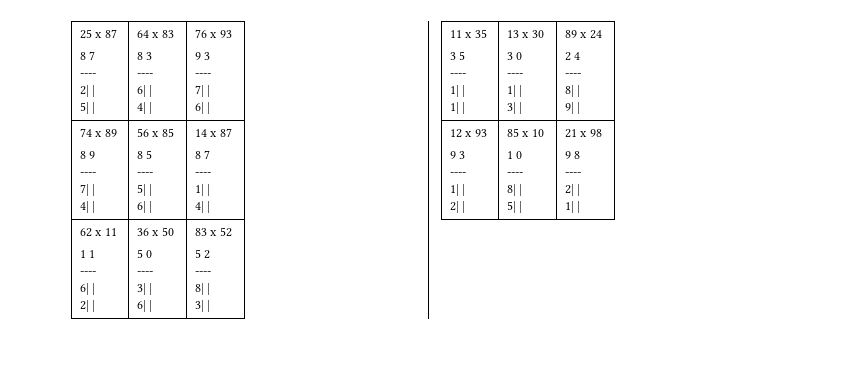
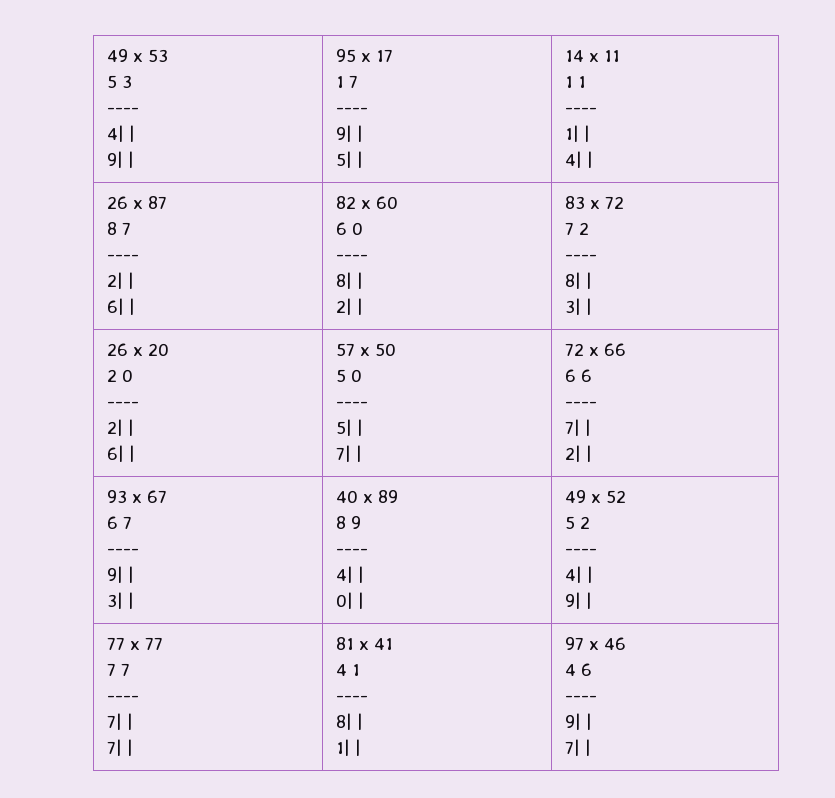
[79,29,92,39] 25 -> [106,49,168,62] [106,75,132,88] [106,107,139,114] [106,125,135,142] [106,151,134,168] [335,49,393,62] [335,75,358,88] [335,107,368,114] [335,125,363,142] [335,151,363,168] [564,50,620,62] [564,76,586,88] [564,107,597,114] [564,125,590,142] [564,151,593,168] [106,196,128,209] 49 x 53 // 5 3 // ---- // 4| | // 9| | | 95 x 17 // 1 7 // ---- // 9| | // 5| | | 14 x 11 // 1 1 // ---- // 1| | // 4| | // 26
[79,102,96,114] [136,30,174,38] [136,52,153,60] [136,73,153,77] [136,85,153,97] [136,102,153,114] [194,29,232,38] [194,52,211,60] [194,73,211,77] [194,85,211,97] [194,102,211,114] [79,128,117,137] [79,151,96,159] [79,172,96,176] [79,184,96,196] [79,201,96,213] [136,128,174,137] [136,150,153,159] [136,172,153,176] [136,184,153,196] [136,201,153,213] [194,128,232,137] [194,150,211,159] [194,172,211,176] [194,184,211,196] [194,201,211,213] [79,228,117,237] [79,250,96,258] [79,271,96,275] [79,283,96,295] [79,300,96,312] [136,227,174,236] [136,249,153,258] [136,271,153,275] [136,283,153,295] [136,300,146,312] 5| | | 64 x 83 // 8 3 // ---- // 6| | // 4| | | 76 x 93 // 9 3 // ---- // 7| | // 6| | // 74 x 89 // 8 9 // ---- // 7| | // 4| | | 56 x 85 // 8 5 // ---- // 5| | // 6| | | 14 x 87 // 8 7 // ---- // 1| | // 4| | // 62 x 11 // 1 1 // ---- // 6| | // 2| | | 36 x 50 // 5 0 // ---- // 3| | // 6| -> [106,298,135,315] [335,196,398,209] [335,222,363,235] [335,254,368,261] [335,272,363,289] [335,298,352,315] 6| | | 82 x 60 // 6 0 // ---- // 8| | // 2|
[219,227,232,237] [194,249,201,258] 52 // 5 -> [604,196,624,209] [564,222,574,235] 72 // 7
[449,29,487,38] [449,51,466,60] [449,73,466,77] [449,85,466,97] [449,102,466,114] [506,30,544,38] [506,52,523,60] [506,73,523,77] [506,85,516,97] 11 x 35 // 3 5 // ---- // 1| | // 1| | | 13 x 30 // 3 0 // ---- // 1| -> [106,343,169,356] [106,369,133,382] [106,401,139,408] [106,419,134,436] [106,445,135,462] [335,343,396,356] [335,369,362,382] [335,401,368,408] [335,419,363,436] [335,445,362,462] [564,343,626,356] [564,369,592,382] [564,401,597,408] [564,419,591,436] [564,445,592,462] [106,490,167,503] [106,516,132,529] [106,548,139,555] [106,566,123,583] 26 x 20 // 2 0 // ---- // 2| | // 6| | | 57 x 50 // 5 0 // ---- // 5| | // 7| | | 72 x 66 // 6 6 // ---- // 7| | // 2| | // 93 x 67 // 6 7 // ---- // 9|
[564,30,602,39] [564,52,581,61] [564,73,581,77] [564,85,581,97] [564,102,581,114] [449,129,487,138] [449,151,466,159] [449,172,466,176] [449,184,466,196] [449,201,466,213] [506,128,544,137] [506,151,523,159] [506,172,523,176] [506,184,523,196] [506,201,523,213] [564,129,602,138] [564,151,581,159] [564,172,581,176] [564,184,581,196] [564,201,581,213] 89 x 24 // 2 4 // ---- // 8| | // 9| | // 12 x 93 // 9 3 // ---- // 1| | // 2| | | 85 x 10 // 1 0 // ---- // 8| | // 5| | | 21 x 98 // 9 8 // ---- // 2| | // 1| | -> [335,490,398,503] [335,516,361,529] [335,548,368,555] [335,566,364,583] [335,592,364,609] [564,490,626,503] [564,516,590,529] [564,548,597,555] [564,566,593,583] [564,592,592,609] [106,637,163,650] [106,663,130,676] [106,695,139,702] [106,713,133,730] [106,739,133,756] [335,637,393,650] [335,664,360,676] [335,695,368,702] [335,713,363,730] [335,739,361,756] [564,637,626,650] [564,663,592,676] [564,695,597,702] [564,713,592,730] [564,739,591,756] 40 x 89 // 8 9 // ---- // 4| | // 0| | | 49 x 52 // 5 2 // ---- // 4| | // 9| | // 77 x 77 // 7 7 // ---- // 7| | // 7| | | 81 x 41 // 4 1 // ---- // 8| | // 1| | | 97 x 46 // 4 6 // ---- // 9| | // 7| |

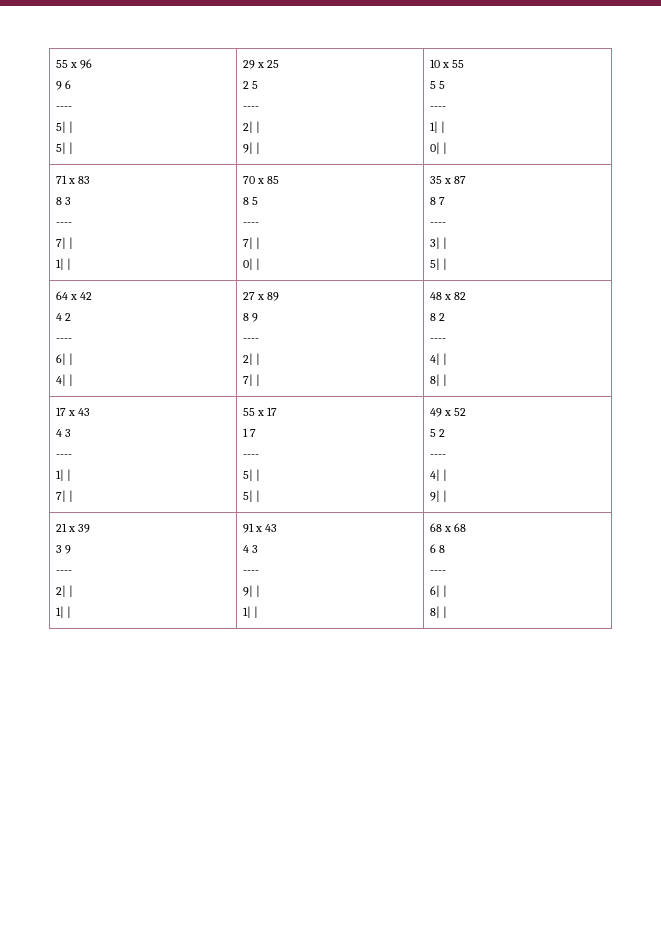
[106,49,168,62] [106,75,132,88] [106,107,139,114] [106,125,135,142] [106,151,134,168] [335,49,356,62] 49 x 53 // 5 3 // ---- // 4| | // 9| | | 95 -> [55,59,93,69] [55,80,71,90] [55,106,72,110] [55,121,73,133] [55,142,73,154] [242,60,280,69] [242,81,258,89] [242,106,259,110] [242,121,260,133] [242,142,260,154] [429,59,465,68] [429,81,445,89] [429,106,446,110] [429,121,445,133] [429,142,447,154] [55,175,91,184] [55,197,71,205] [55,222,72,226] [55,237,73,249] [55,258,71,270] [242,176,280,184] [242,197,258,205] [242,222,259,226] [242,237,260,249] [242,258,260,270] [429,176,467,184] [429,197,445,205] [429,222,446,226] [429,237,447,249] [429,258,447,270] [55,291,93,300] [55,313,71,321] [55,338,72,342] [55,353,73,365] [55,374,73,386] [242,292,280,301] [242,313,258,322] [242,338,259,342] [242,353,260,365] [242,374,260,386] [429,292,467,300] [429,313,445,321] [429,338,446,342] [429,353,447,365] [429,374,447,386] [55,407,91,416] [55,429,71,437] [55,454,72,458] [55,469,71,481] [55,490,73,502] [242,408,255,416] 55 x 96 // 9 6 // ---- // 5| | // 5| | | 29 x 25 // 2 5 // ---- // 2| | // 9| | | 10 x 55 // 5 5 // ---- // 1| | // 0| | // 71 x 83 // 8 3 // ---- // 7| | // 1| | | 70 x 85 // 8 5 // ---- // 7| | // 0| | | 35 x 87 // 8 7 // ---- // 3| | // 5| | // 64 x 42 // 4 2 // ---- // 6| | // 4| | | 27 x 89 // 8 9 // ---- // 2| | // 7| | | 48 x 82 // 8 2 // ---- // 4| | // 8| | // 17 x 43 // 4 3 // ---- // 1| | // 7| | | 55
[335,125,363,142] [335,151,363,168] [564,50,620,62] [564,76,586,88] [564,107,597,114] [564,125,590,142] [564,151,593,168] [106,196,167,209] [106,222,131,235] [106,254,139,261] [106,272,134,289] [106,298,135,315] [335,196,398,209] [335,222,363,235] [335,254,368,261] [335,272,363,289] [335,298,363,315] [564,196,624,209] [564,222,589,235] [564,254,597,261] [564,272,592,289] [564,298,592,315] [106,343,169,356] [106,369,133,382] [106,401,139,408] [106,419,134,436] [106,445,135,462] [335,343,396,356] [335,369,362,382] [335,401,368,408] [335,419,363,436] [335,445,362,462] [564,343,626,356] [564,369,592,382] [564,401,597,408] [564,419,591,436] [564,445,592,462] [106,490,167,503] [106,516,132,529] [106,548,139,555] [106,566,134,583] [106,592,134,609] [335,490,398,503] [335,516,361,529] [335,548,368,555] [335,566,364,583] [335,592,364,609] 9| | // 5| | | 14 x 11 // 1 1 // ---- // 1| | // 4| | // 26 x 87 // 8 7 // ---- // 2| | // 6| | | 82 x 60 // 6 0 // ---- // 8| | // 2| | | 83 x 72 // 7 2 // ---- // 8| | // 3| | // 26 x 20 // 2 0 // ---- // 2| | // 6| | | 57 x 50 // 5 0 // ---- // 5| | // 7| | | 72 x 66 // 6 6 // ---- // 7| | // 2| | // 93 x 67 // 6 7 // ---- // 9| | // 3| | | 40 x 89 // 8 9 // ---- // 4| | // 0| | -> [242,469,260,481] [242,490,260,502] 5| | // 5| |
[106,637,163,650] [106,663,130,676] [106,695,139,702] [106,713,133,730] [106,739,133,756] [335,637,393,650] [335,664,360,676] [335,695,368,702] [335,713,363,730] [335,739,361,756] [564,637,626,650] [564,663,592,676] [564,695,597,702] [564,713,592,730] [564,739,591,756] 77 x 77 // 7 7 // ---- // 7| | // 7| | | 81 x 41 // 4 1 // ---- // 8| | // 1| | | 97 x 46 // 4 6 // ---- // 9| | // 7| | -> [55,523,91,533] [55,545,71,554] [55,570,72,574] [55,585,73,597] [55,606,71,618] [242,523,278,533] [242,545,258,553] [242,570,259,574] [242,585,260,597] [242,606,258,618] [429,523,467,532] [429,544,445,553] [429,570,446,574] [429,585,447,597] [429,606,447,618] 21 x 39 // 3 9 // ---- // 2| | // 1| | | 91 x 43 // 4 3 // ---- // 9| | // 1| | | 68 x 68 // 6 8 // ---- // 6| | // 8| |

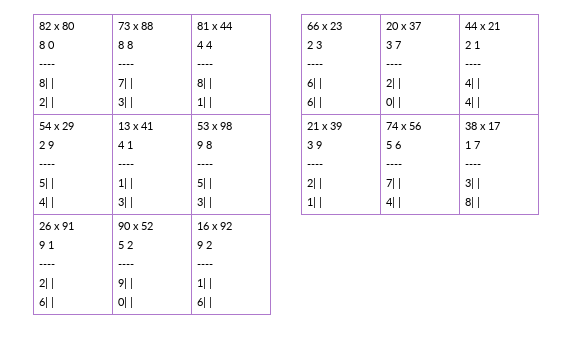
[55,59,93,69] [55,80,71,90] [55,106,72,110] [55,121,73,133] [55,142,73,154] [242,60,280,69] [242,81,258,89] [242,106,259,110] [242,121,260,133] [242,142,260,154] [429,59,465,68] [429,81,445,89] [429,106,446,110] [429,121,445,133] [429,142,447,154] [55,175,91,184] [55,197,71,205] [55,222,72,226] [55,237,73,249] [55,258,71,270] [242,176,280,184] [242,197,258,205] [242,222,259,226] [242,237,260,249] [242,258,260,270] [429,176,467,184] [429,197,445,205] [429,222,446,226] [429,237,447,249] [429,258,447,270] [55,291,93,300] [55,313,71,321] [55,338,72,342] [55,353,73,365] [55,374,73,386] [242,292,280,301] [242,313,258,322] [242,338,259,342] [242,353,260,365] [242,374,260,386] [429,292,467,300] [429,313,445,321] [429,338,446,342] [429,353,447,365] [429,374,447,386] [55,407,91,416] [55,429,71,437] [55,454,72,458] [55,469,71,481] [55,490,73,502] [242,407,278,416] [242,428,256,437] [242,454,259,458] [242,469,260,481] [242,490,260,502] [429,408,442,417] 55 x 96 // 9 6 // ---- // 5| | // 5| | | 29 x 25 // 2 5 // ---- // 2| | // 9| | | 10 x 55 // 5 5 // ---- // 1| | // 0| | // 71 x 83 // 8 3 // ---- // 7| | // 1| | | 70 x 85 // 8 5 // ---- // 7| | // 0| | | 35 x 87 // 8 7 // ---- // 3| | // 5| | // 64 x 42 // 4 2 // ---- // 6| | // 4| | | 27 x 89 // 8 9 // ---- // 2| | // 7| | | 48 x 82 // 8 2 // ---- // 4| | // 8| | // 17 x 43 // 4 3 // ---- // 1| | // 7| | | 55 x 17 // 1 7 // ---- // 5| | // 5| | | 49 -> [38,22,75,30] [38,41,55,49] [38,64,55,68] [38,78,54,89] [38,97,54,108] [117,22,153,30] [117,41,133,49] [117,64,134,68] [117,78,133,89] [117,97,133,108] [196,22,233,30] [196,41,213,49] [196,64,213,68] [196,78,212,89] [196,97,212,108] [38,122,74,130] [38,141,54,149] [38,164,55,168] [38,178,54,189] [38,197,54,208] [117,122,153,130] [117,141,133,149] [117,164,134,168] [117,178,133,189] [117,197,133,208] [196,122,232,130] [196,141,212,149] [196,164,213,168] [196,178,212,189] [196,197,212,208] [38,222,74,230] [38,241,54,249] [38,264,55,268] [38,278,54,289] [38,297,54,308] [117,222,131,230] 82 x 80 // 8 0 // ---- // 8| | // 2| | | 73 x 88 // 8 8 // ---- // 7| | // 3| | | 81 x 44 // 4 4 // ---- // 8| | // 1| | // 54 x 29 // 2 9 // ---- // 5| | // 4| | | 13 x 41 // 4 1 // ---- // 1| | // 3| | | 53 x 98 // 9 8 // ---- // 5| | // 3| | // 26 x 91 // 9 1 // ---- // 2| | // 6| | | 90
[429,469,447,481] [429,490,440,502] // 4| | // 9| -> [117,278,133,289] [117,297,133,308] [196,222,232,230] [196,241,212,249] [196,264,213,268] [196,278,212,289] [196,297,212,308] [306,22,342,30] [306,41,322,49] [306,64,323,68] [306,78,322,89] [306,97,322,108] [385,22,421,30] [385,41,401,49] [385,64,402,68] [385,78,401,89] [385,97,401,108] [464,22,500,30] [464,41,480,49] [464,64,481,68] [464,78,480,89] [464,97,474,108] // 9| | // 0| | | 16 x 92 // 9 2 // ---- // 1| | // 6| | // 66 x 23 // 2 3 // ---- // 6| | // 6| | | 20 x 37 // 3 7 // ---- // 2| | // 0| | | 44 x 21 // 2 1 // ---- // 4| | // 4|
[242,523,278,533] [242,545,258,553] [242,570,259,574] [242,585,260,597] [242,606,258,618] [429,523,467,532] [429,544,445,553] [429,570,446,574] [429,585,440,597] 91 x 43 // 4 3 // ---- // 9| | // 1| | | 68 x 68 // 6 8 // ---- // 6| -> [385,122,421,130] [385,141,401,149] [385,164,402,168] [385,178,401,189] [385,197,401,208] [464,122,500,130] [464,141,480,149] [464,164,481,168] [464,178,474,189] 74 x 56 // 5 6 // ---- // 7| | // 4| | | 38 x 17 // 1 7 // ---- // 3|

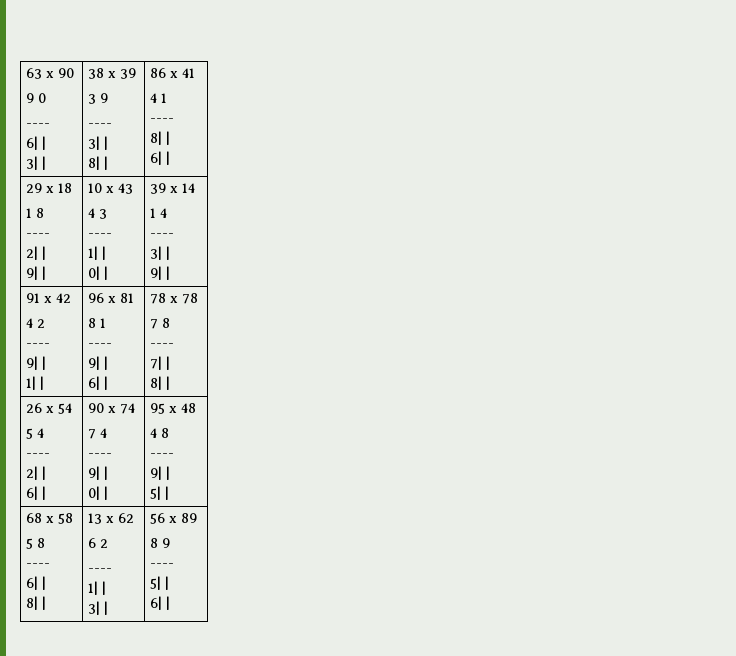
[38,22,75,30] [38,41,55,49] [38,64,55,68] [38,78,54,89] [38,97,54,108] [117,22,153,30] [117,41,133,49] [117,64,134,68] [117,78,133,89] [117,97,133,108] [196,22,233,30] [196,41,213,49] [196,64,213,68] [196,78,212,89] [196,97,212,108] [38,122,74,130] [38,141,54,149] [38,164,55,168] [38,178,54,189] [38,197,54,208] [117,122,130,130] 82 x 80 // 8 0 // ---- // 8| | // 2| | | 73 x 88 // 8 8 // ---- // 7| | // 3| | | 81 x 44 // 4 4 // ---- // 8| | // 1| | // 54 x 29 // 2 9 // ---- // 5| | // 4| | | 13 -> [25,68,74,79] [25,93,46,103] [25,123,50,128] [25,136,46,150] [25,156,46,170] [87,68,136,79] [87,93,108,104] [87,123,112,128] [87,136,108,150] [87,156,108,170] [149,68,166,78] 63 x 90 // 9 0 // ---- // 6| | // 3| | | 38 x 39 // 3 9 // ---- // 3| | // 8| | | 86
[117,178,133,189] [117,197,133,208] [196,122,232,130] [196,141,212,149] [196,164,213,168] [196,178,212,189] [196,197,206,208] 1| | // 3| | | 53 x 98 // 9 8 // ---- // 5| | // 3| -> [149,131,170,145] [149,151,170,165] [25,183,72,193] [25,208,44,218] [25,233,50,238] [25,246,46,260] [25,266,46,280] [87,183,133,194] [87,208,107,219] [87,233,112,238] [87,246,106,260] [87,266,108,280] [149,183,195,194] [149,208,167,218] [149,233,174,238] [149,246,170,260] [149,266,170,280] [25,293,71,303] [25,318,45,328] [25,343,50,348] [25,356,46,370] [25,376,44,390] [87,293,134,303] [87,318,106,328] [87,343,112,348] [87,356,108,370] [87,376,108,390] [149,293,198,304] [149,318,170,329] [149,343,174,348] [149,356,170,370] [149,376,162,390] 8| | // 6| | // 29 x 18 // 1 8 // ---- // 2| | // 9| | | 10 x 43 // 4 3 // ---- // 1| | // 0| | | 39 x 14 // 1 4 // ---- // 3| | // 9| | // 91 x 42 // 4 2 // ---- // 9| | // 1| | | 96 x 81 // 8 1 // ---- // 9| | // 6| | | 78 x 78 // 7 8 // ---- // 7| | // 8|
[61,222,74,230] [38,241,54,249] 91 // 9 1 -> [57,403,72,414] [25,428,44,439] 54 // 5 4
[140,222,153,230] [117,241,133,249] 52 // 5 2 -> [119,403,135,414] [87,428,107,439] 74 // 7 4
[196,222,232,230] [196,241,203,249] 16 x 92 // 9 -> [149,403,196,414] [149,428,169,438] [149,453,174,458] [149,466,170,480] [149,486,169,500] [25,513,73,524] [25,538,45,549] [25,563,50,568] [25,576,46,590] [25,596,46,610] [87,513,134,524] [87,538,96,548] 95 x 48 // 4 8 // ---- // 9| | // 5| | // 68 x 58 // 5 8 // ---- // 6| | // 8| | | 13 x 62 // 6
[196,297,212,308] [306,22,342,30] [306,41,322,49] [306,64,323,68] [306,78,322,89] [306,97,322,108] [385,22,421,30] [385,41,401,49] [385,64,402,68] [385,78,401,89] [385,97,401,108] [464,22,500,30] [464,41,480,49] [464,64,481,68] [464,78,480,89] [464,97,480,108] [306,122,342,130] [306,141,322,149] [306,164,323,168] [306,178,322,189] [306,197,322,208] [385,122,421,130] [385,141,401,149] [385,164,402,168] [385,178,401,189] [385,197,401,208] [464,122,500,130] [464,141,480,149] [464,164,481,168] [464,178,480,189] [464,197,480,208] 6| | // 66 x 23 // 2 3 // ---- // 6| | // 6| | | 20 x 37 // 3 7 // ---- // 2| | // 0| | | 44 x 21 // 2 1 // ---- // 4| | // 4| | // 21 x 39 // 3 9 // ---- // 2| | // 1| | | 74 x 56 // 5 6 // ---- // 7| | // 4| | | 38 x 17 // 1 7 // ---- // 3| | // 8| | -> [87,601,108,615] [149,513,197,524] [149,538,170,548] [149,563,174,568] [149,576,169,590] [149,596,170,610] 3| | | 56 x 89 // 8 9 // ---- // 5| | // 6| |

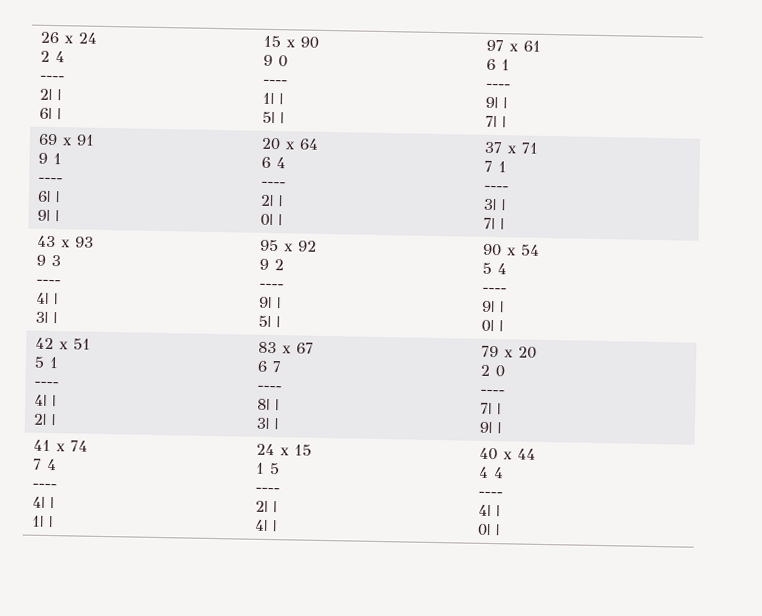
[25,68,74,79] [25,93,46,103] [25,123,50,128] [25,136,46,150] [25,156,46,170] [87,68,136,79] [87,93,108,104] [87,123,112,128] [87,136,108,150] [87,156,108,170] [149,68,195,78] [149,93,167,103] [149,118,174,123] [149,131,170,145] [149,151,170,165] [25,183,72,193] [25,208,44,218] [25,233,50,238] [25,246,46,260] [25,266,46,280] [87,183,133,194] [87,208,107,219] [87,233,112,238] [87,246,106,260] [87,266,108,280] [149,183,195,194] [149,208,167,218] [149,233,174,238] [149,246,170,260] [149,266,170,280] [25,293,71,303] [25,318,45,328] [25,343,50,348] [25,356,46,370] [25,376,44,390] [87,293,134,303] [87,318,106,328] [87,343,112,348] [87,356,108,370] [87,376,108,390] [149,293,198,304] [149,318,170,329] [149,343,174,348] [149,356,170,370] [149,376,170,390] [25,403,72,414] [25,428,33,439] 63 x 90 // 9 0 // ---- // 6| | // 3| | | 38 x 39 // 3 9 // ---- // 3| | // 8| | | 86 x 41 // 4 1 // ---- // 8| | // 6| | // 29 x 18 // 1 8 // ---- // 2| | // 9| | | 10 x 43 // 4 3 // ---- // 1| | // 0| | | 39 x 14 // 1 4 // ---- // 3| | // 9| | // 91 x 42 // 4 2 // ---- // 9| | // 1| | | 96 x 81 // 8 1 // ---- // 9| | // 6| | | 78 x 78 // 7 8 // ---- // 7| | // 8| | // 26 x 54 // 5 -> [39,31,97,44] [39,50,50,62] 26 x 24 // 2
(46, 493) none -> [262,35,319,49] [262,54,288,68] [262,79,288,86] [261,92,283,105] [261,111,284,124] [485,39,541,52] [485,58,510,71] [484,83,511,90] [484,96,507,109] [484,115,506,128] [37,133,95,146] [37,152,62,165] [37,177,63,184] [36,190,60,203] [36,209,59,222] [260,137,319,151] [260,156,286,169] [260,181,286,188] [259,194,283,207] [259,213,282,227] [483,141,539,154] [483,160,507,173] [483,185,509,192] [482,198,505,211] [482,217,504,230] [36,235,94,248] [35,254,61,267] [35,279,61,286] [35,292,58,305] [34,311,57,324] [259,239,317,252] [258,258,284,271] [258,283,284,290] [257,296,281,309] [257,315,280,328] | 15 x 90 // 9 0 // ---- // 1| | // 5| | | 97 x 61 // 6 1 // ---- // 9| | // 7| | // 69 x 91 // 9 1 // ---- // 6| | // 9| | | 20 x 64 // 6 4 // ---- // 2| | // 0| | | 37 x 71 // 7 1 // ---- // 3| | // 7| | // 43 x 93 // 9 3 // ---- // 4| | // 3| | | 95 x 92 // 9 2 // ---- // 9| | // 5| |
[119,403,135,414] [87,429,96,439] 74 // 7 -> [519,244,540,256] [481,262,492,275] 54 // 5
[149,403,196,414] [149,428,169,438] [149,453,174,458] [149,466,170,480] [149,486,169,500] [25,513,73,524] [25,538,45,549] [25,563,50,568] [25,576,46,590] [25,596,46,610] [87,513,134,524] [87,538,108,548] [87,568,112,573] [87,581,106,595] [87,601,108,615] [149,513,197,524] [149,538,170,548] [149,563,174,568] [149,576,169,590] [149,596,170,610] | 95 x 48 // 4 8 // ---- // 9| | // 5| | // 68 x 58 // 5 8 // ---- // 6| | // 8| | | 13 x 62 // 6 2 // ---- // 1| | // 3| | | 56 x 89 // 8 9 // ---- // 5| | // 6| | -> [34,337,91,350] [33,356,59,369] [33,381,59,388] [33,394,56,407] [32,413,56,426] [257,341,314,354] [256,360,282,373] [256,385,282,392] [256,398,279,411] [255,417,278,430] [480,345,537,359] [479,364,505,378] [479,389,505,396] [479,402,501,415] [478,421,501,434] [32,439,88,452] [32,458,57,471] [31,483,57,490] [31,496,54,509] [30,515,53,528] [255,443,312,456] [254,462,280,475] [254,487,280,494] [254,500,277,513] [253,519,277,532] [478,447,536,461] [477,466,504,479] [477,491,503,498] [477,504,500,517] [476,523,500,537] // 42 x 51 // 5 1 // ---- // 4| | // 2| | | 83 x 67 // 6 7 // ---- // 8| | // 3| | | 79 x 20 // 2 0 // ---- // 7| | // 9| | // 41 x 74 // 7 4 // ---- // 4| | // 1| | | 24 x 15 // 1 5 // ---- // 2| | // 4| | | 40 x 44 // 4 4 // ---- // 4| | // 0| |

